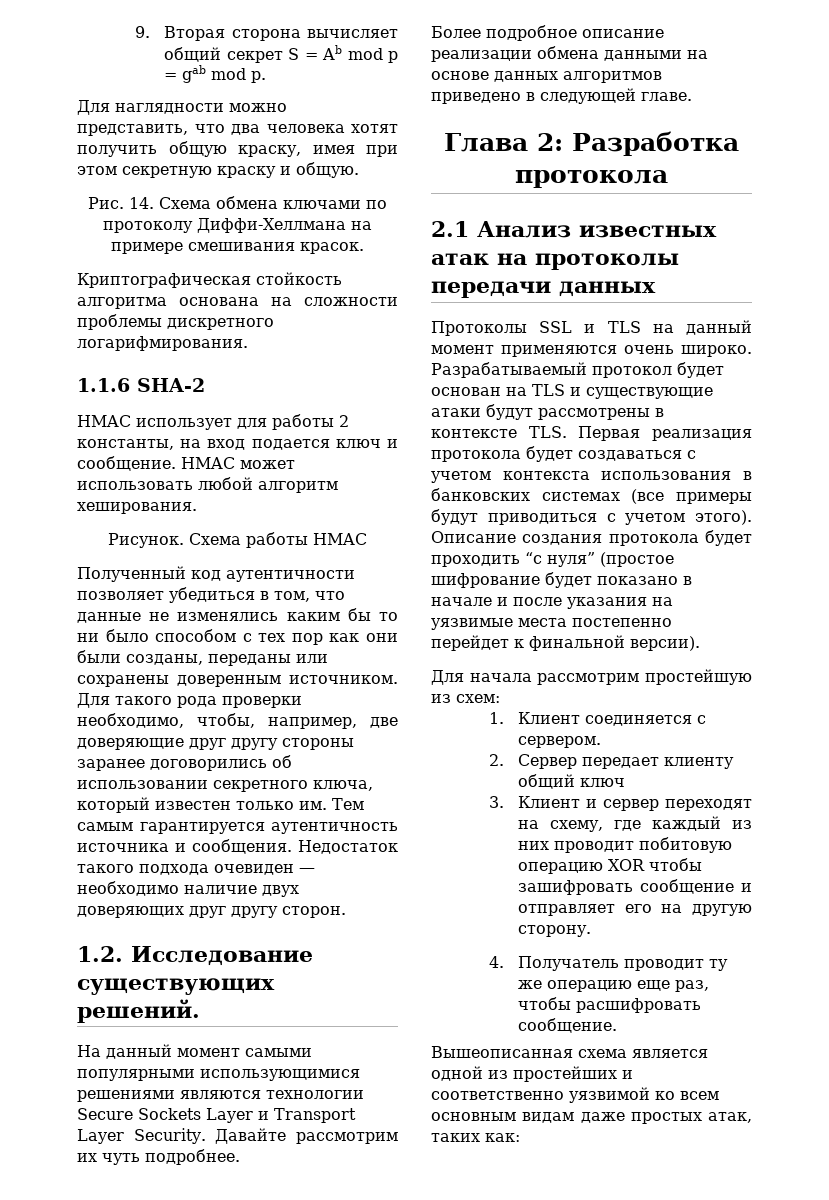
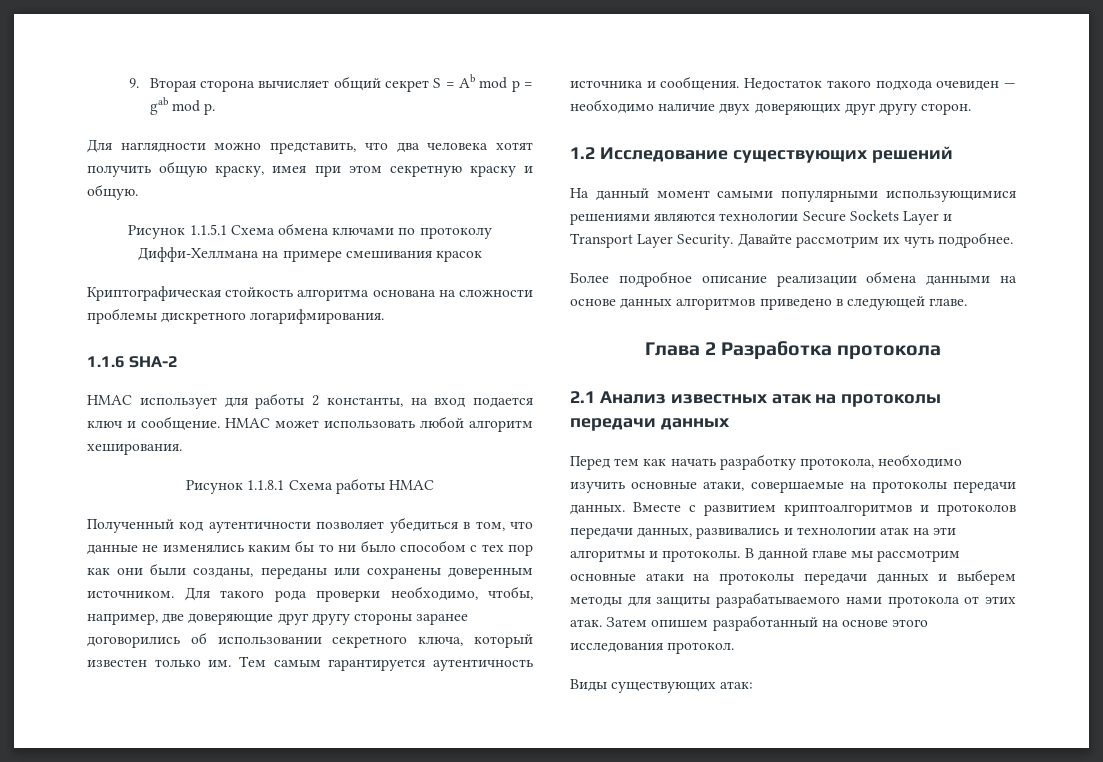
[88,197,154,209] Рис. 14. -> [128,224,227,239] Рисунок 1.1.5.1
[300,242,364,254] красок. -> [435,250,482,262] красок
[108,533,184,548] Рисунок. -> [186,480,285,494] Рисунок 1.1.8.1
[77,946,123,962] 1.2. -> [570,147,595,159] 1.2
[77,999,200,1023] решений. -> [871,146,953,163] решений
[537,133,563,151] 2: -> [704,342,716,355] 2
[431,320,752,336] [431,345,752,357] [431,362,724,378] [431,384,713,399] [431,404,664,420] [431,426,752,441] [431,446,696,462] [431,471,752,483] [431,488,752,504] [431,509,752,525] [431,530,752,546] [431,552,674,567] [431,572,692,588] [431,597,673,609] [431,618,672,630] [431,635,700,651] [431,669,752,685] [431,694,500,703] [489,712,707,726] [518,736,602,748] [489,754,735,769] [518,774,626,789] [489,796,752,811] [518,816,752,832] [518,837,733,853] [518,858,703,874] [518,879,752,895] [518,904,752,916] [518,925,592,937] [489,956,729,971] [518,980,710,992] [518,997,702,1013] [518,1018,618,1033] [431,1046,708,1058] [431,1066,633,1082] [431,1087,719,1103] [431,1112,752,1124] [431,1133,520,1142] Протоколы SSL и TLS на данный момент применяются очень широко. Разрабатываемый протокол будет основан на TLS и существующие атаки будут рассмотрены в контексте TLS. Первая реализация протокола будет создаваться с учетом контекста использования в банковских системах (все примеры будут приводиться с учетом этого). Описание создания протокола будет проходить “с нуля” (простое шифрование будет показано в начале и после указания на уязвимые места постепенно перейдет к финальной версии). // Для начала рассмотрим простейшую из схем: // 1. Клиент соединяется с сервером. // 2. Сервер передает клиенту общий ключ // 3. Клиент и сервер переходят на схему, где каждый из них проводит побитовую операцию XOR чтобы зашифровать сообщение и отправляет его на другую сторону. // 4. Получатель проводит ту же операцию еще раз, чтобы расшифровать сообщение. // Вышеописанная схема является одной из простейших и соответственно уязвимой ко всем основным видам даже простых атак, таких как: -> [570,454,963,470] [570,481,1016,493] [570,502,1016,516] [570,527,957,539] [570,548,961,562] [570,569,1016,585] [570,592,1016,608] [570,615,929,631] [570,642,735,654] [570,679,754,693] Перед тем как начать разработку протокола, необходимо изучить основные атаки, совершаемые на протоколы передачи данных. Вместе с развитием криптоалгоритмов и протоколов передачи данных, развивались и технологии атак на эти алгоритмы и протоколы. В данной главе мы рассмотрим основные атаки на протоколы передачи данных и выберем методы для защиты разрабатываемого нами протокола от этих атак. Затем опишем разработанный на основе этого исследования протокол. // Виды существующих атак:

